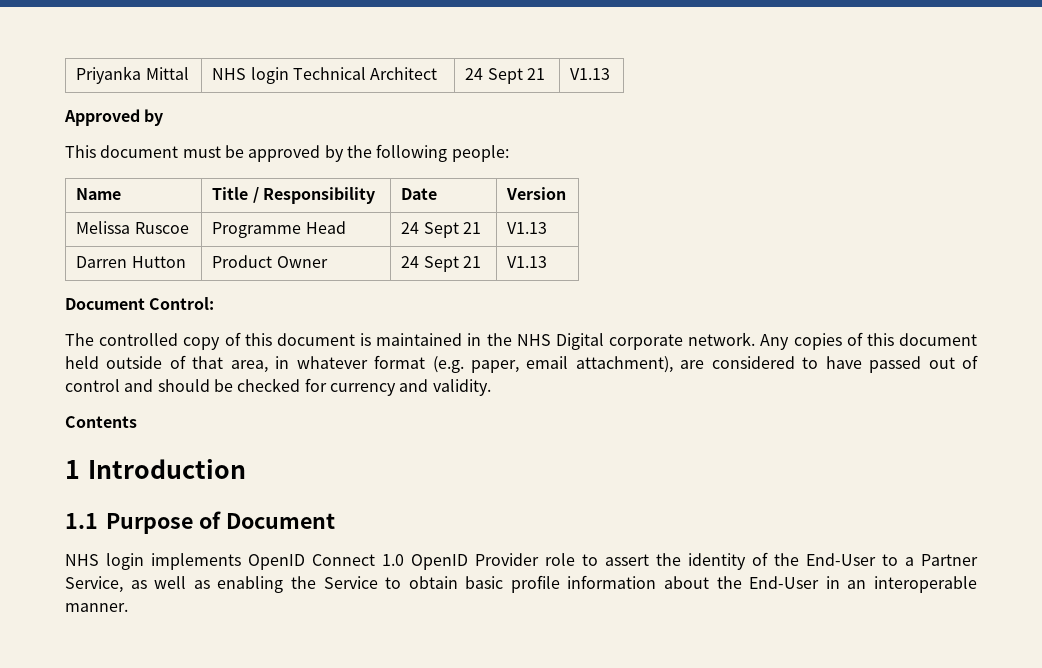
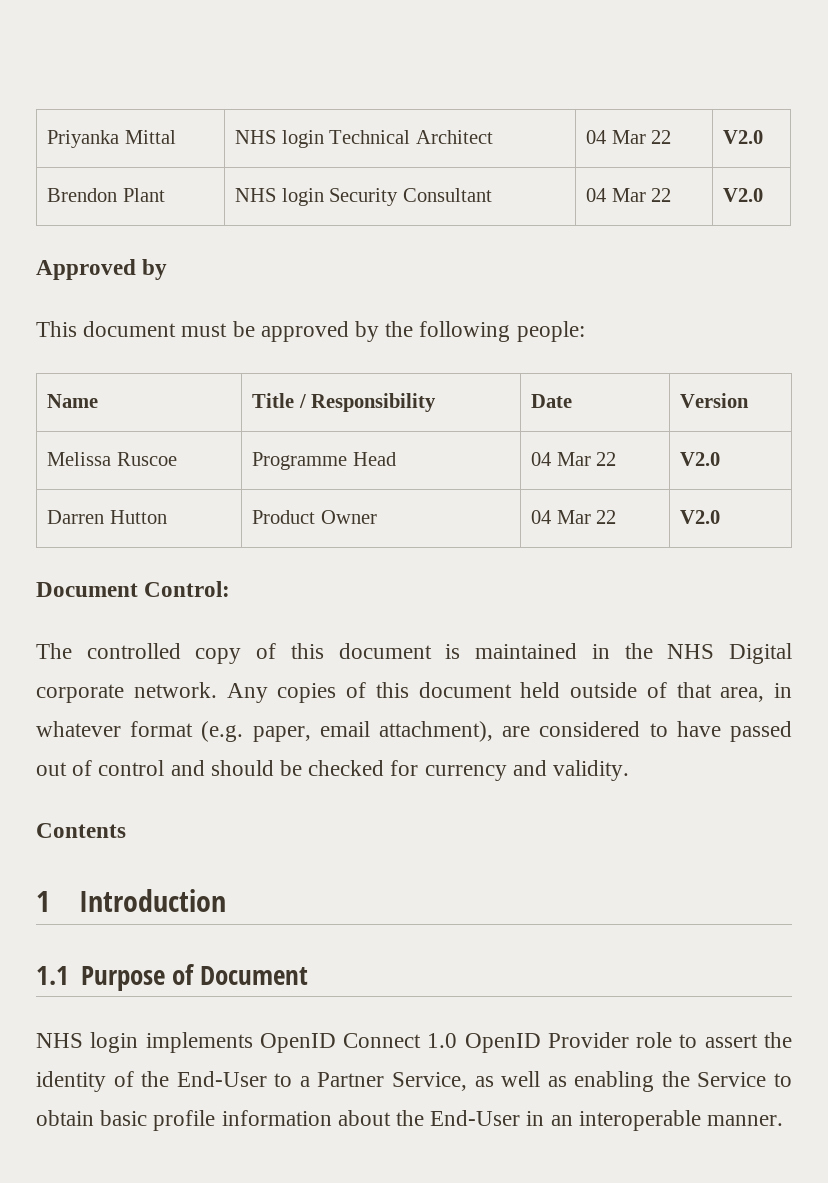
[465,68,545,84] [570,68,611,80] 24 Sept 21 | V1.13 -> [586,130,672,144] [723,130,764,144] [47,188,165,202] [235,188,492,206] [586,188,672,202] [723,188,764,202] 04 Mar 22 | V2.0 // Brendon Plant | NHS login Security Consultant | 04 Mar 22 | V2.0
[401,222,481,238] [507,222,548,234] 24 Sept 21 | V1.13 -> [531,452,617,466] [680,452,721,466] 04 Mar 22 | V2.0
[401,256,481,272] [507,256,548,268] 24 Sept 21 | V1.13 -> [531,510,617,524] [680,510,721,524] 04 Mar 22 | V2.0

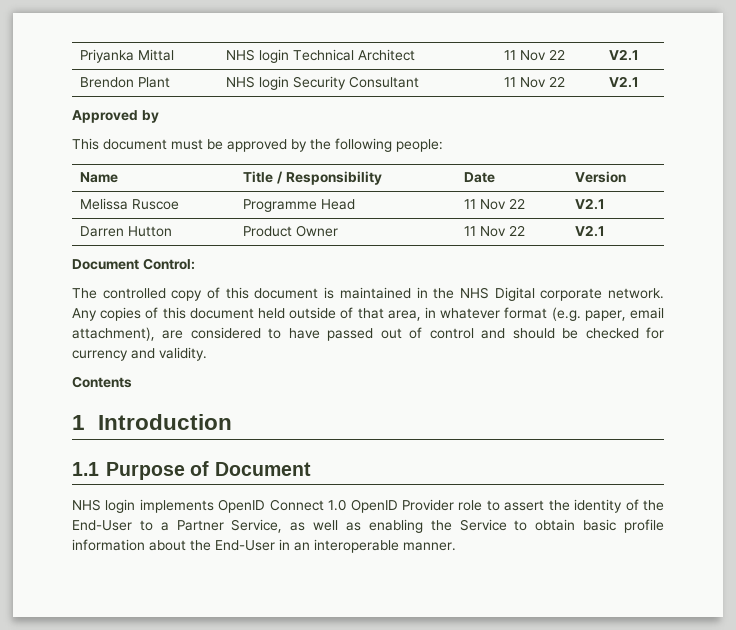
[586,130,672,144] [723,130,764,144] 04 Mar 22 | V2.0 -> [504,49,566,61] [609,49,640,61] 11 Nov 22 | V2.1
[586,188,672,202] [723,188,764,202] 04 Mar 22 | V2.0 -> [504,76,566,88] [609,76,640,88] 11 Nov 22 | V2.1
[531,452,617,466] [680,452,721,466] 04 Mar 22 | V2.0 -> [464,198,526,210] [575,198,606,210] 11 Nov 22 | V2.1
[531,510,617,524] [680,510,721,524] 04 Mar 22 | V2.0 -> [464,225,526,237] [575,225,606,237] 11 Nov 22 | V2.1

